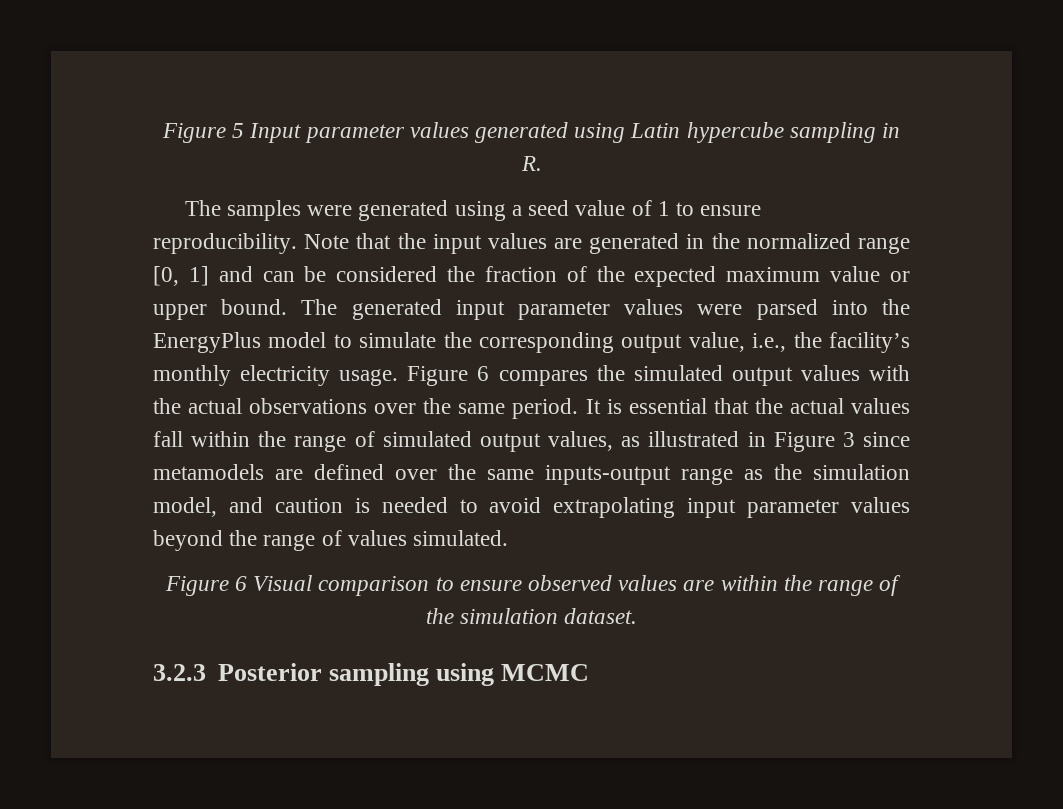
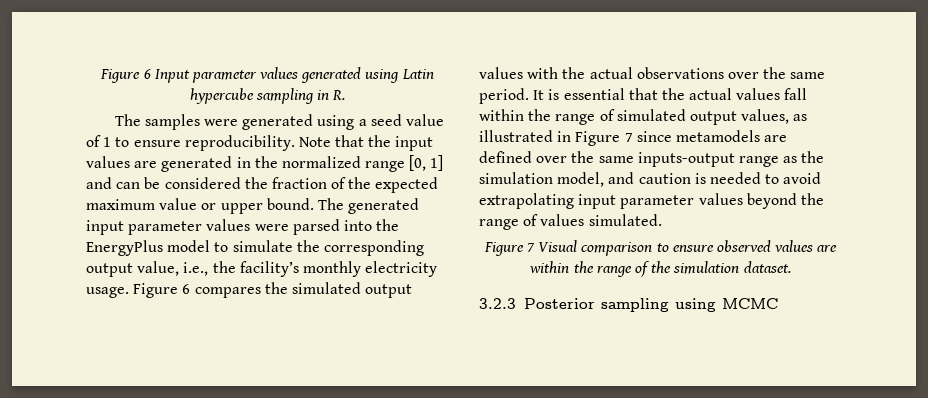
[161,123,245,143] Figure 5 -> [100,69,151,83] Figure 6
[842,432,855,447] 3 -> [624,133,633,142] 7
[234,576,247,591] 6 -> [526,243,535,252] 7

